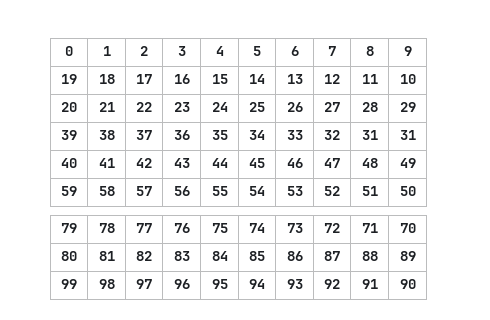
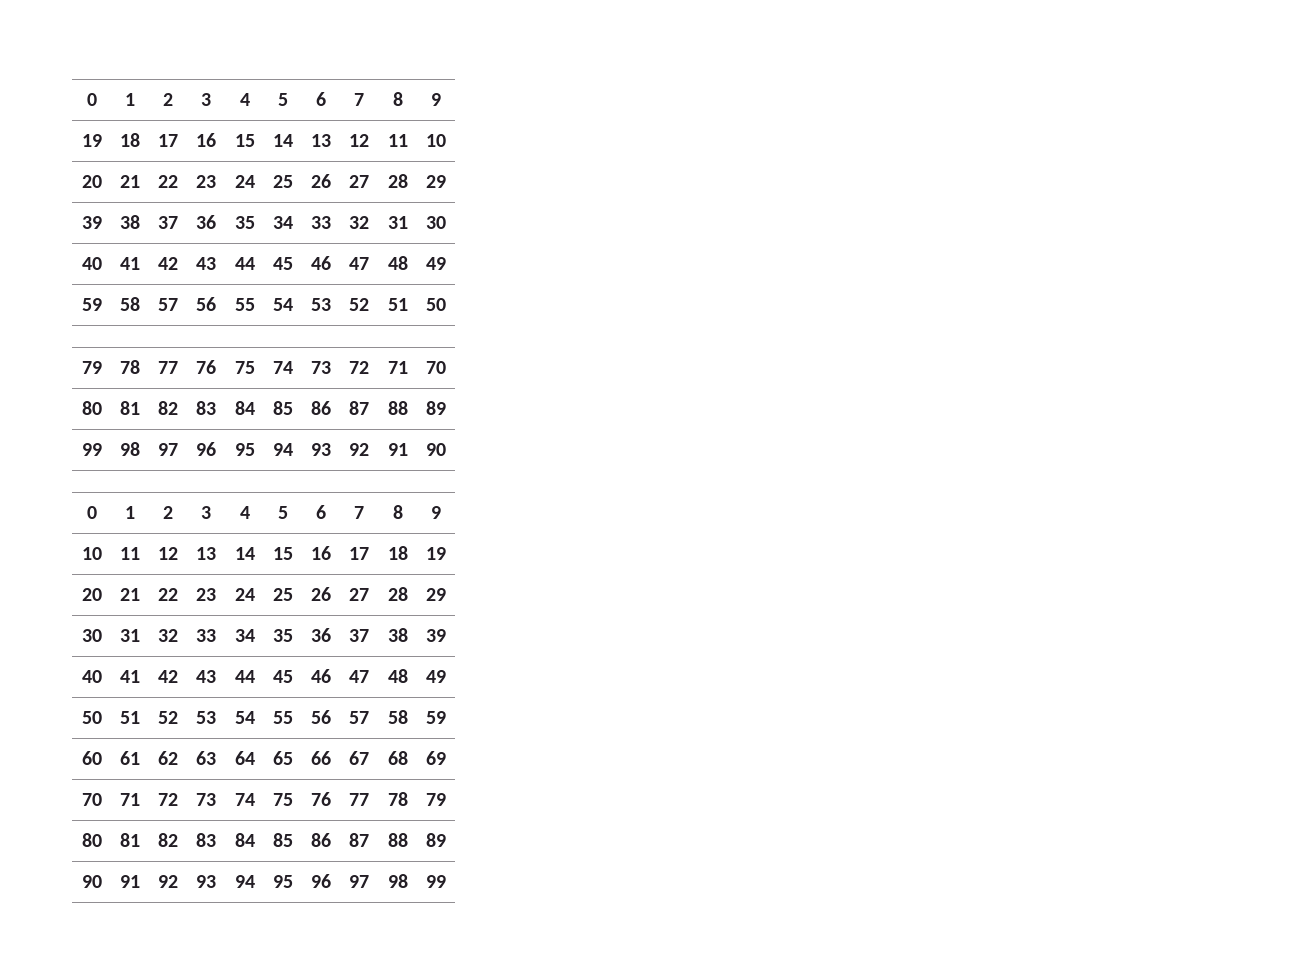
[399,130,416,140] 31 -> [425,216,446,229] 30
(416, 284) none -> [86,506,97,519] [124,506,135,519] [162,506,173,519] [201,506,211,519] [239,506,250,519] [277,506,288,519] [315,505,326,519] [354,506,364,519] [392,505,403,519] [430,506,441,519] [81,547,102,560] [119,547,140,560] [157,547,178,560] [196,547,216,560] [234,547,255,560] [272,547,293,560] [310,546,331,560] [349,547,369,560] [387,546,408,560] [425,547,446,560] [81,588,102,601] [119,588,140,601] [157,588,178,601] [196,588,216,601] [234,588,255,601] [272,588,293,601] [310,587,331,601] [349,588,369,601] [387,587,408,601] [425,588,446,601] [81,629,102,642] [119,629,140,642] [157,629,178,642] [196,629,216,642] [234,629,255,642] [272,629,293,642] [310,628,331,642] [349,629,369,642] [387,628,408,642] [425,629,446,642] [81,670,102,683] [119,670,140,683] [157,670,178,683] [196,670,216,683] [234,670,255,683] [272,670,293,683] [310,669,331,683] [349,670,369,683] [387,669,408,683] [425,670,446,683] [81,711,102,724] [119,711,140,724] [157,711,178,724] [196,711,216,724] [234,711,255,724] [272,711,293,724] [310,710,331,724] [349,711,369,724] [387,710,408,724] [425,711,446,724] [81,751,102,765] [119,751,140,765] [157,751,178,765] [196,751,216,765] [234,751,255,765] [272,751,293,765] [310,751,331,765] [349,751,369,765] [387,751,408,765] [425,751,446,765] [81,793,102,806] [119,793,140,806] [157,793,178,806] [196,793,216,806] [234,793,255,806] [272,793,293,806] [310,792,331,806] [349,793,369,806] [387,792,408,806] [425,793,446,806] [81,833,102,847] [119,833,140,847] [157,833,178,847] [196,833,216,847] [234,833,255,847] [272,833,293,847] [310,833,331,847] [349,833,369,847] [387,833,408,847] [425,833,446,847] [81,875,102,888] [119,875,140,888] [157,875,178,888] [196,875,216,888] [234,875,255,888] [272,875,293,888] [310,874,331,888] [349,875,369,888] [387,874,408,888] [425,875,446,888] // 0 | 1 | 2 | 3 | 4 | 5 | 6 | 7 | 8 | 9 // 10 | 11 | 12 | 13 | 14 | 15 | 16 | 17 | 18 | 19 // 20 | 21 | 22 | 23 | 24 | 25 | 26 | 27 | 28 | 29 // 30 | 31 | 32 | 33 | 34 | 35 | 36 | 37 | 38 | 39 // 40 | 41 | 42 | 43 | 44 | 45 | 46 | 47 | 48 | 49 // 50 | 51 | 52 | 53 | 54 | 55 | 56 | 57 | 58 | 59 // 60 | 61 | 62 | 63 | 64 | 65 | 66 | 67 | 68 | 69 // 70 | 71 | 72 | 73 | 74 | 75 | 76 | 77 | 78 | 79 // 80 | 81 | 82 | 83 | 84 | 85 | 86 | 87 | 88 | 89 // 90 | 91 | 92 | 93 | 94 | 95 | 96 | 97 | 98 | 99

